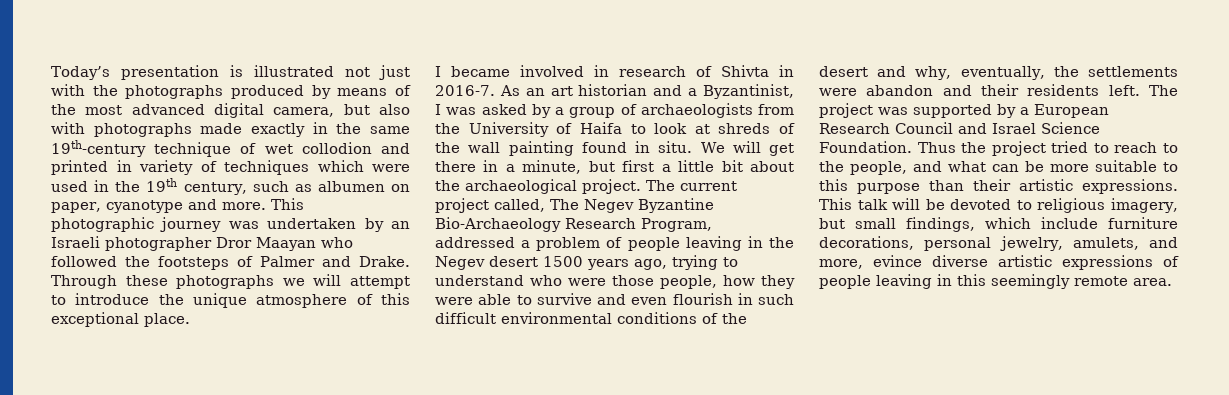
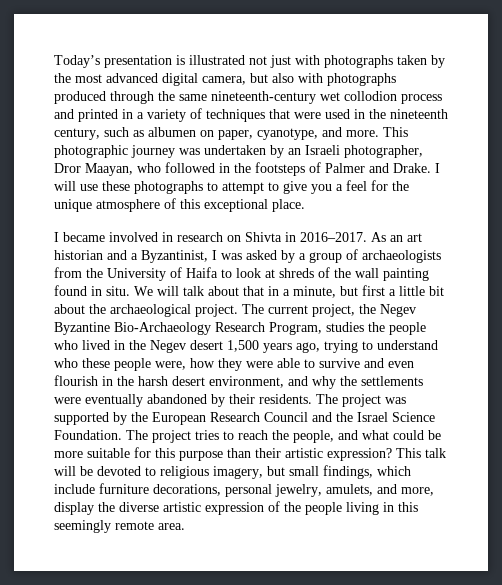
[92,85,411,99] the photographs produced by means of -> [324,55,445,68] photographs taken by
[200,122,410,137] [51,140,257,157] made exactly in the same 19th-century technique of -> [54,91,316,104] produced through the same nineteenth-century
(372, 148) none -> [401,94,442,104] process
(132, 166) none -> [137,112,144,119] a
[317,160,364,172] which -> [269,109,290,119] that
[146,178,178,192] 19th -> [390,109,448,119] nineteenth
[105,200,183,213] cyanotype -> [257,128,318,140] cyanotype,
[105,237,316,251] photographer Dror Maayan -> [344,145,423,158] [54,163,133,176] photographer, Dror Maayan,
(117, 261) none -> [219,163,230,173] in
[51,274,410,289] [51,293,150,305] Through these photographs we will attempt to introduce -> [435,163,440,173] [54,180,388,194] I will use these photographs to attempt to give you a feel for
[696,66,712,77] of -> [227,235,241,242] on
[435,85,495,96] 2016-7. -> [300,232,367,242] 2016–2017.
[769,143,794,156] [435,161,476,172] get there -> [183,286,264,296] talk about that
[435,198,579,213] project called, The -> [312,304,376,317] project, the
[435,236,742,251] addressed a problem of people leaving -> [326,322,426,335] [54,340,110,350] studies the people who lived
[543,256,583,267] 1500 -> [227,340,259,352] 1,500
[568,275,717,289] were those people, -> [82,358,186,371] these people were,
[758,294,794,305] [435,312,747,324] [819,66,1178,80] [819,84,1140,96] such difficult environmental conditions of the desert and why, eventually, the settlements were abandon and their residents left. -> [117,376,423,389] [54,394,312,407] the harsh desert environment, and why the settlements were eventually abandoned by their residents.
[1020,107,1029,115] a -> [131,412,148,422] the
(987, 128) none -> [336,412,353,422] the
[917,141,1089,156] Thus the project tried -> [126,430,219,443] The project tries
[1163,143,1178,153] to -> (268, 435) none
[992,164,1019,172] can -> [393,430,424,440] could
[1163,162,1178,172] to -> [134,447,151,458] for
[1082,179,1178,194] expressions. -> [327,448,392,461] expression?
[873,255,1179,270] [819,274,932,289] evince diverse artistic expressions of people leaving -> [54,501,379,515] display the diverse artistic expression of the people living

